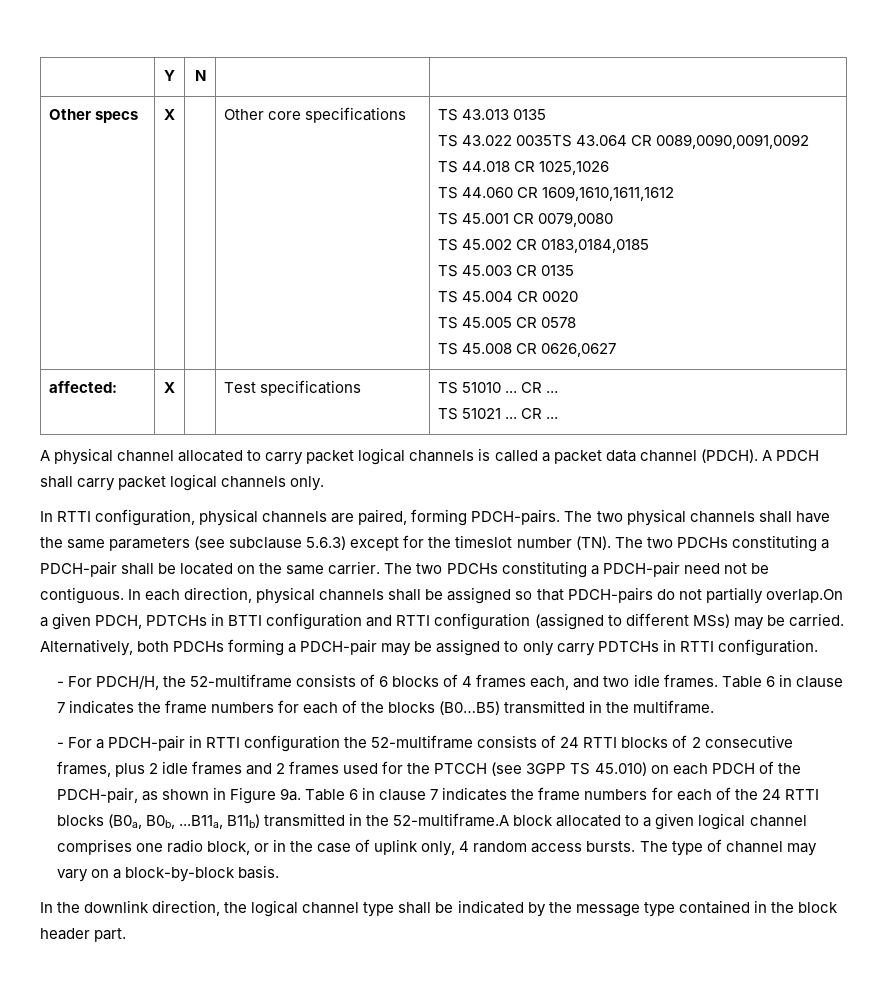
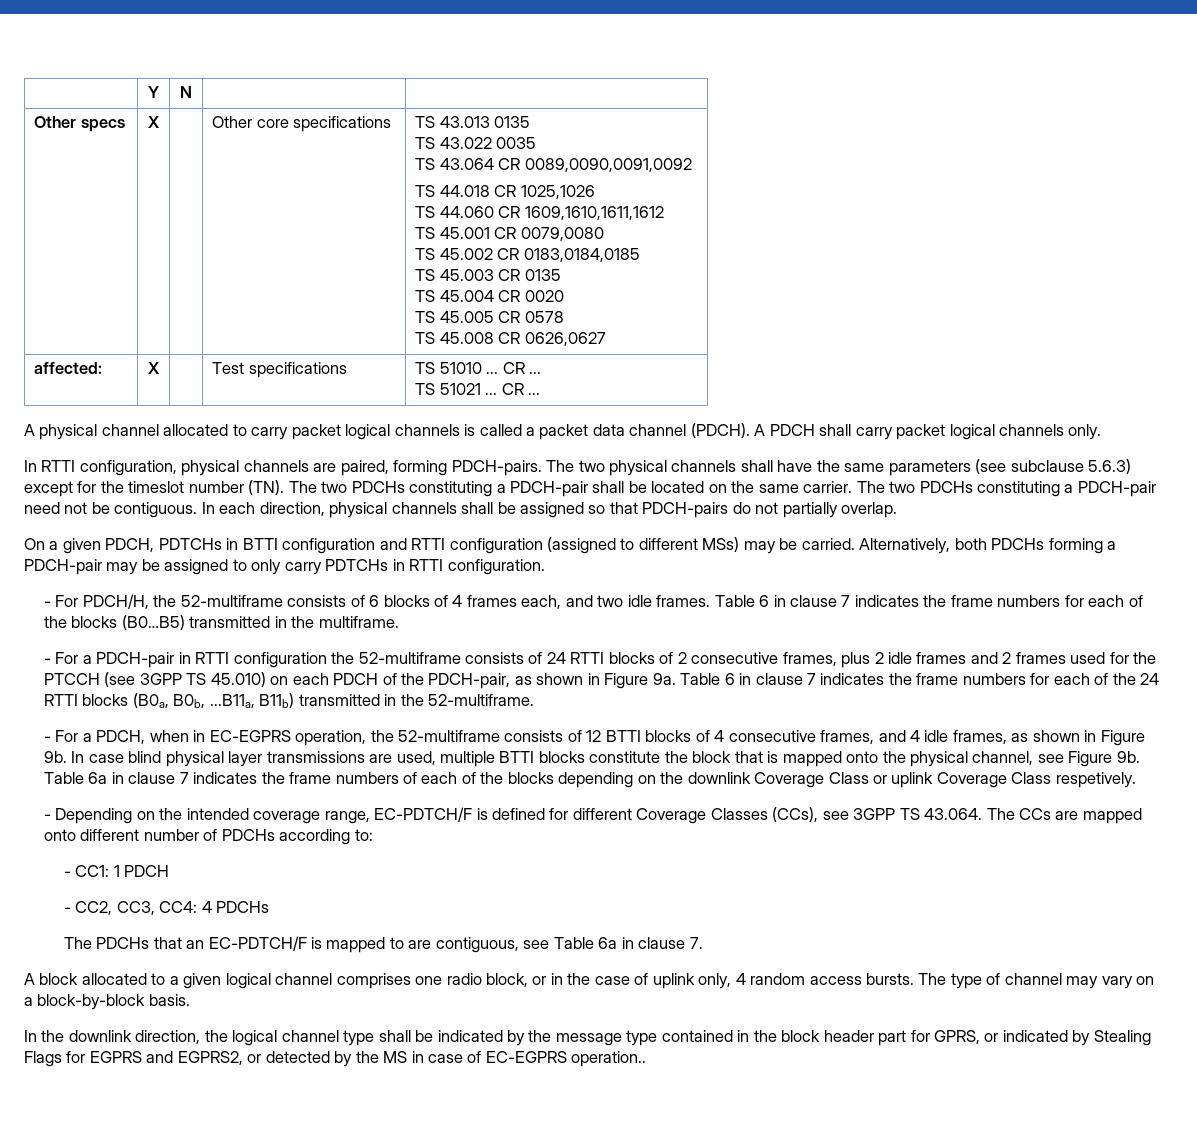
[515,135,572,147] 0035TS -> [496,137,537,149] [415,158,436,170] 0035 // TS
[765,589,843,603] overlap.On -> [841,502,898,518] [24,538,45,550] overlap. // On
[393,813,510,827] 52-multiframe.A -> [427,694,534,706] [43,730,1145,746] [43,751,1140,767] [43,772,1136,788] [43,807,1142,824] [43,829,373,845] [63,865,170,877] [63,901,269,915] [63,936,703,953] [24,973,35,985] 52-multiframe. // - For a PDCH, when in EC-EGPRS operation, the 52-multiframe consists of 12 BTTI blocks of 4 consecutive frames, and 4 idle frames, as shown in Figure 9b. In case blind physical layer transmissions are used, multiple BTTI blocks constitute the block that is mapped onto the physical channel, see Figure 9b. Table 6a in clause 7 indicates the frame numbers of each of the blocks depending on the downlink Coverage Class or uplink Coverage Class respetively. // - Depending on the intended coverage range, EC-PDTCH/F is defined for different Coverage Classes (CCs), see 3GPP TS 43.064. The CCs are mapped onto different number of PDCHs according to: // - CC1: 1 PDCH // - CC2, CC3, CC4: 4 PDCHs // The PDCHs that an EC-PDTCH/F is mapped to are contiguous, see Table 6a in clause 7. // A
[94,928,127,942] part. -> [878,1030,1151,1046] [24,1051,647,1067] part for GPRS, or indicated by Stealing Flags for EGPRS and EGPRS2, or detected by the MS in case of EC-EGPRS operation..

